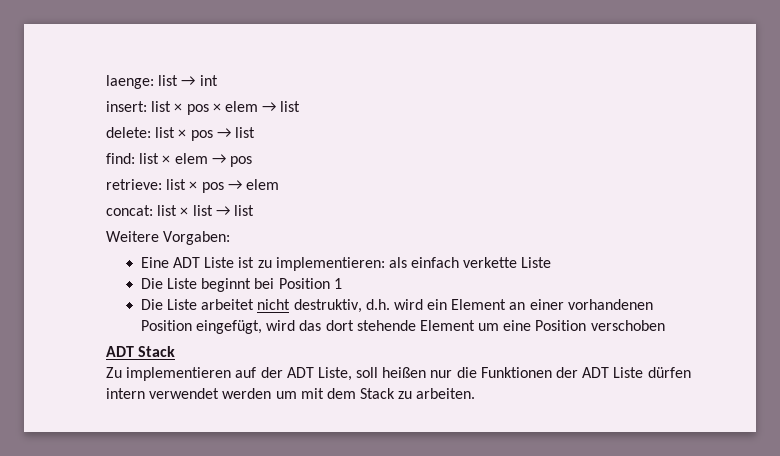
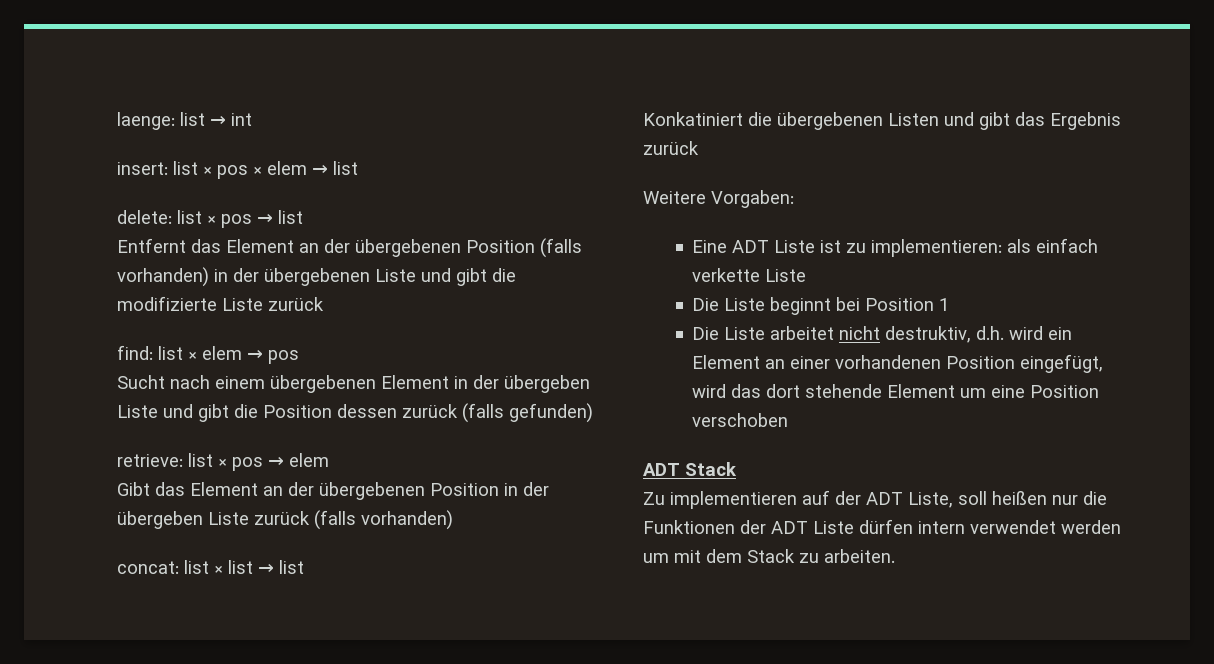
(255, 132) none -> [117,238,582,258] [117,267,516,287] [117,296,324,311] // Entfernt das Element an der übergebenen Position (falls vorhanden) in der übergebenen Liste und gibt die modifizierte Liste zurück
(252, 161) none -> [117,375,590,393] [117,403,593,423] // Sucht nach einem übergebenen Element in der übergeben Liste und gibt die Position dessen zurück (falls gefunden)
(279, 184) none -> [117,482,549,500] [117,510,453,530] // Gibt das Element an der übergebenen Position in der übergeben Liste zurück (falls vorhanden)
(254, 210) none -> [643,112,1121,130] [643,141,699,155] // Konkatiniert die übergebenen Listen und gibt das Ergebnis zurück

